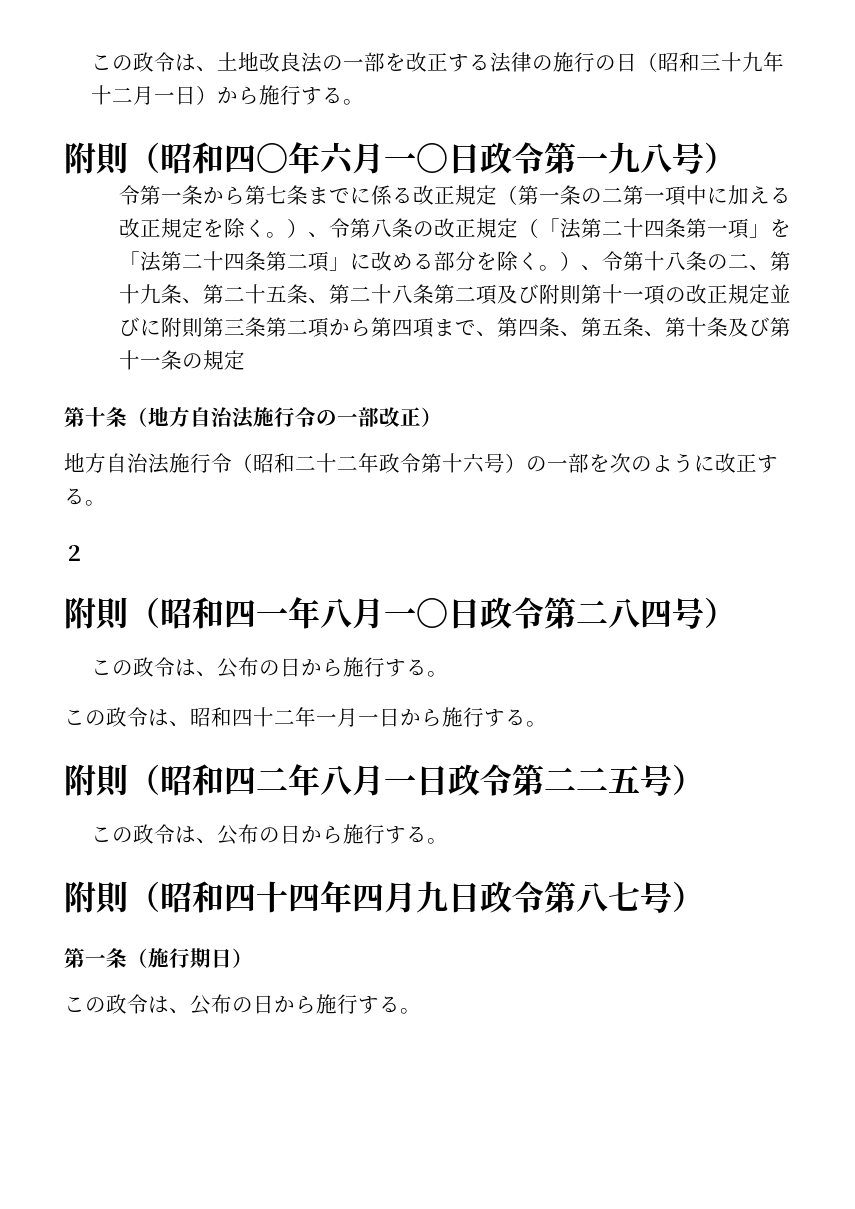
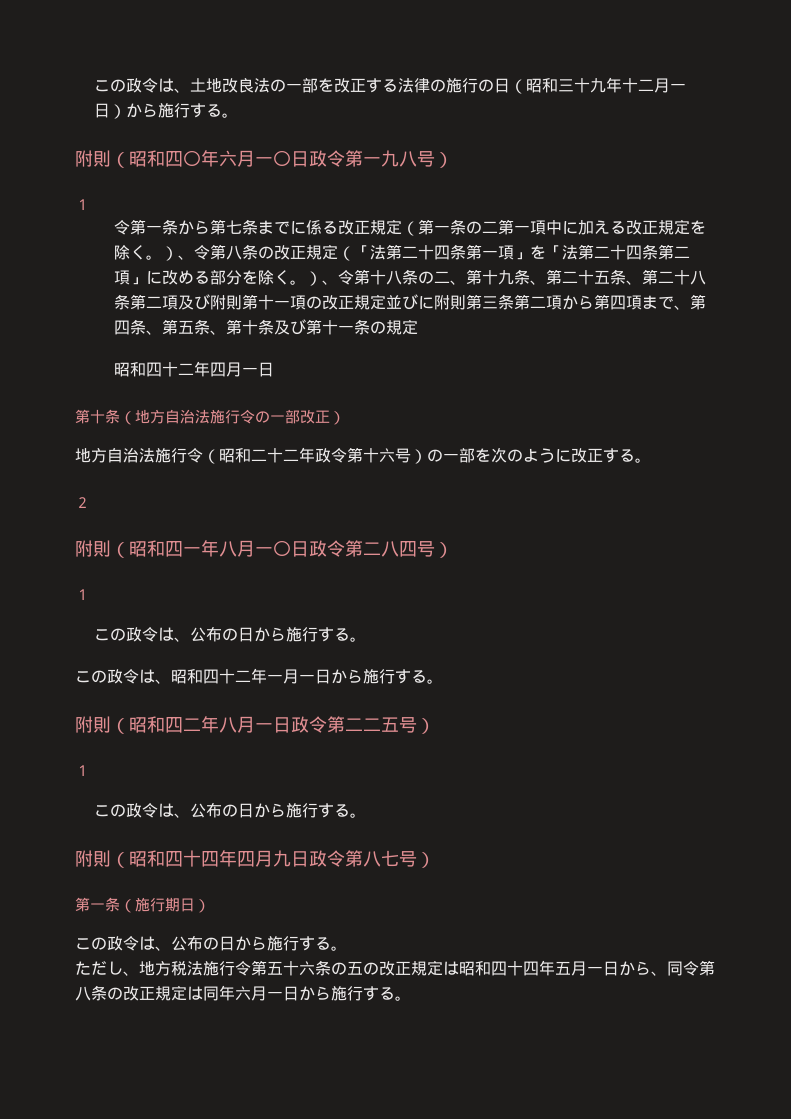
(736, 157) none -> [75,199,90,210] // １
(245, 360) none -> [113,361,274,377] // 昭和四十二年四月一日
(736, 612) none -> [75,589,90,600] // １
(704, 779) none -> [75,765,90,776] // １
(421, 1011) none -> [75,960,715,976] [75,985,411,1001] // ただし、地方税法施行令第五十六条の五の改正規定は昭和四十四年五月一日から、同令第八条の改正規定は同年六月一日から施行する。

